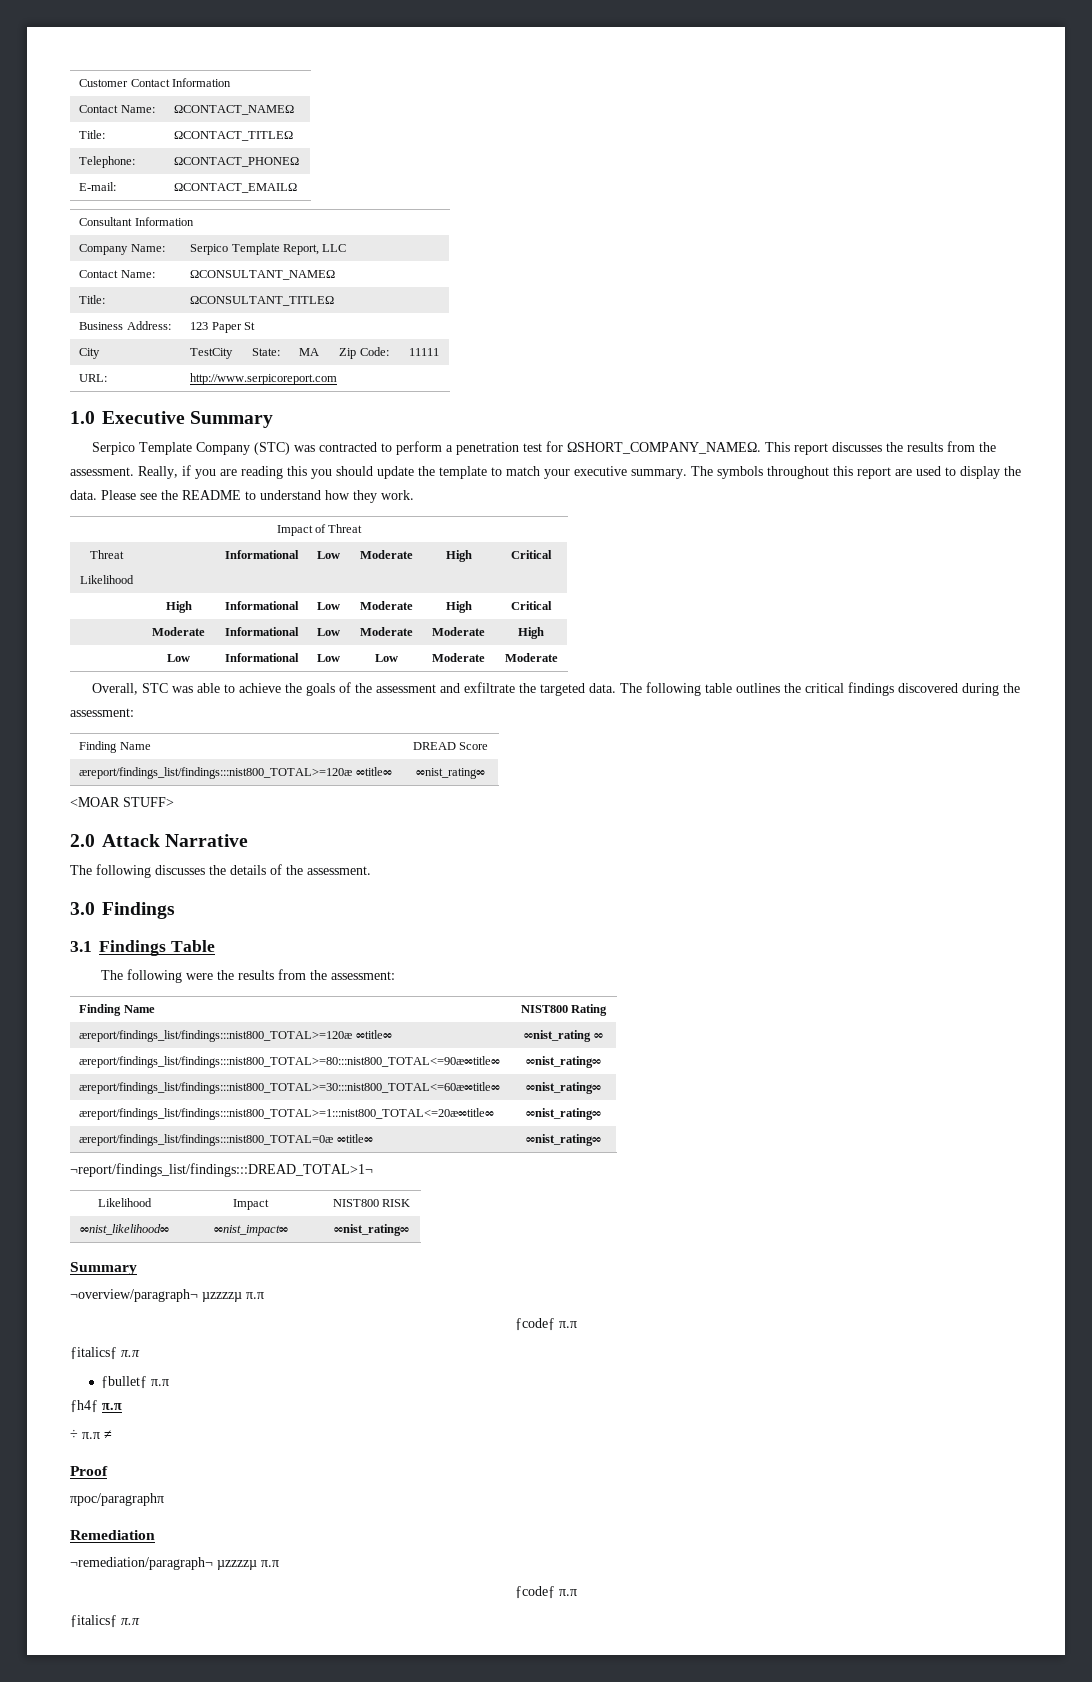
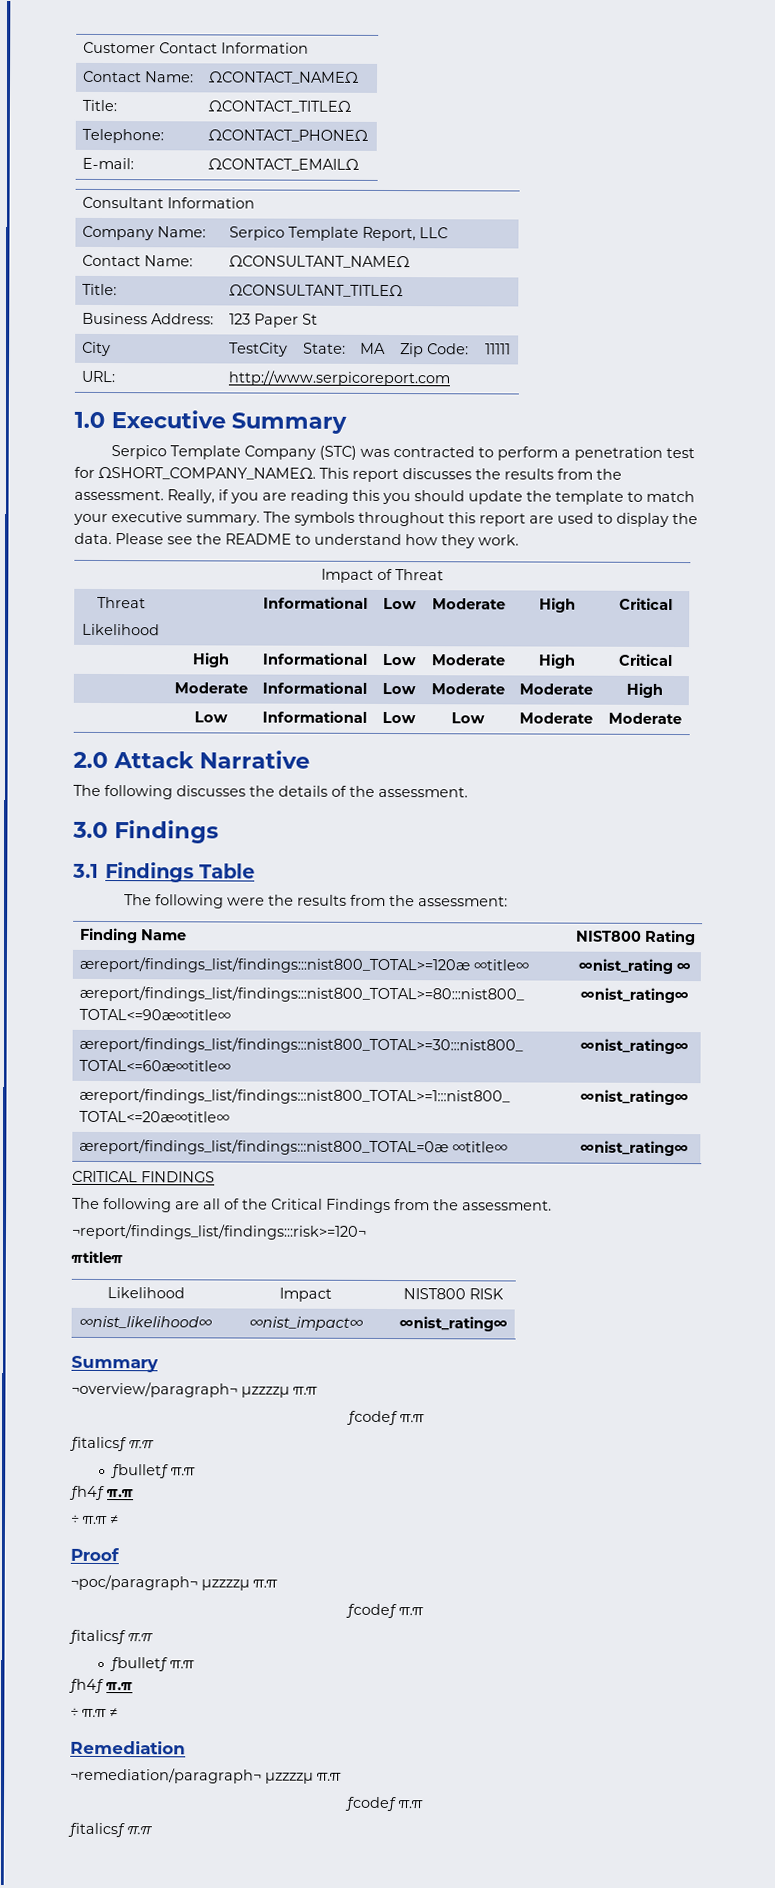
[91,682,1020,696] [70,708,134,717] [79,741,151,753] [412,742,489,750] [79,767,392,779] [415,768,485,779] [70,797,174,807] // Overall, STC was able to achieve the goals of the assessment and exfiltrate the targeted data. The following table outlines the critical findings discovered during the assessment: // Finding Name | DREAD Score // æreport/findings_list/findings:::nist800_TOTAL>=120æ ∞title∞ | ∞nist_rating∞ // <MOAR STUFF> -> (682, 718) none
[70,1163,373,1177] ¬report/findings_list/findings:::DREAD_TOTAL>1¬ -> [72,1170,215,1183] [72,1197,552,1214] [71,1223,367,1240] [70,1250,123,1264] CRITICAL FINDINGS // The following are all of the Critical Findings from the assessment. // ¬report/findings_list/findings:::risk>=120¬ // πtitleπ
[70,1493,164,1506] πpoc/paragraphπ -> [70,1574,278,1591] [345,1603,424,1619] [68,1629,154,1645] [109,1657,196,1672] [68,1678,133,1694] [70,1707,118,1718] ¬poc/paragraph¬ µzzzzµ π.π // ƒcodeƒ π.π // ƒitalicsƒ π.π // ƒbulletƒ π.π // ƒh4ƒ π.π // ÷ π.π ≠

